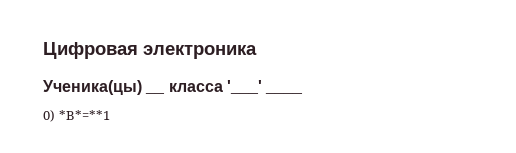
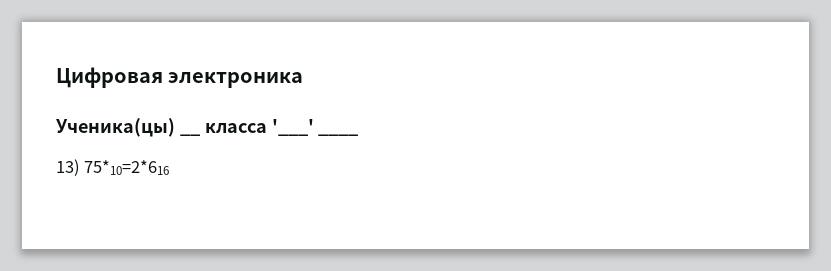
[43,110,110,122] 0) *B*=**1 -> [56,159,170,176] 13) 75*10=2*616

